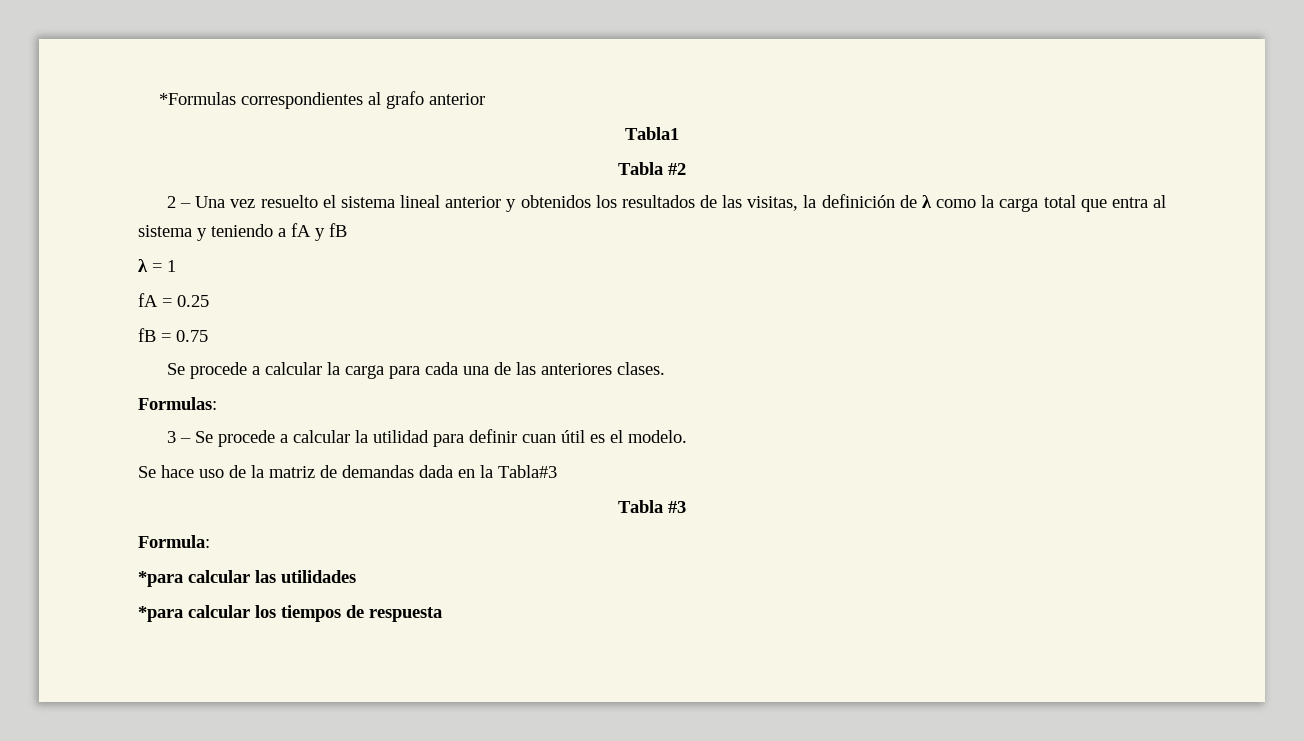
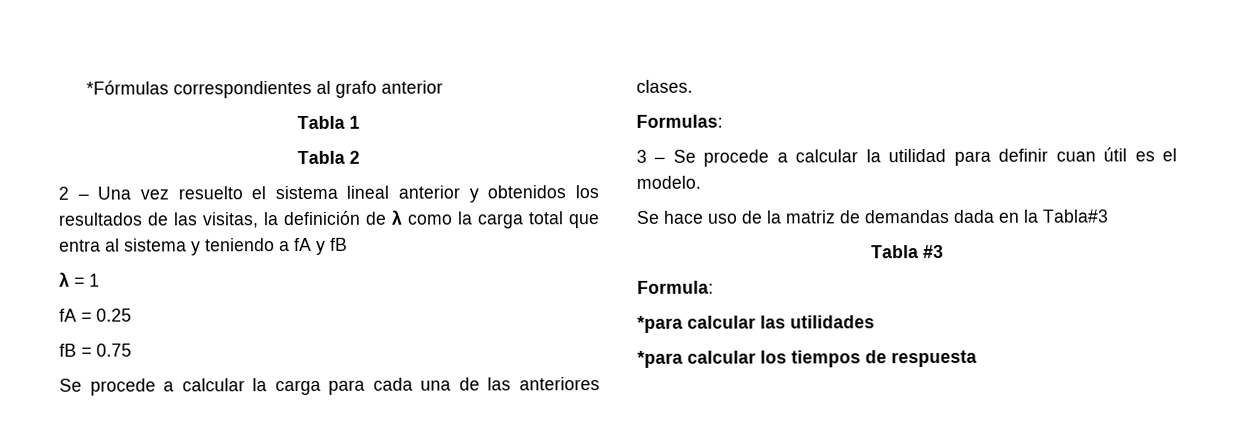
[159,92,237,105] *Formulas -> [85,80,169,95] *Fórmulas
[625,127,679,140] [618,162,686,175] Tabla1 // Tabla #2 -> [297,115,360,130] [297,150,360,165] Tabla 1 // Tabla 2

